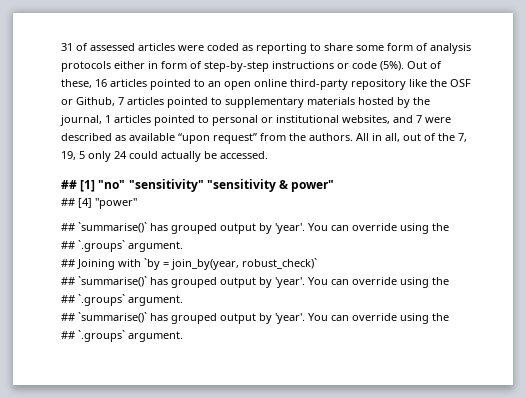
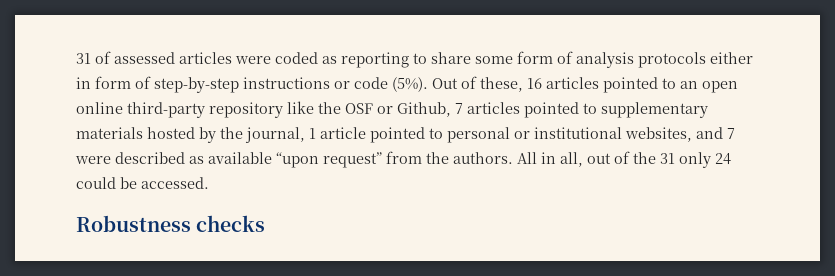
[114,115,151,123] articles -> [320,127,366,139] article
[458,133,467,142] [61,151,85,160] 7, 19, 5 -> [660,153,675,164] 31
[161,151,201,162] actually -> (116, 183) none
[61,179,335,192] [61,198,137,209] [61,222,449,234] [61,240,183,252] [61,258,317,270] [61,276,449,288] [61,294,183,306] [61,312,449,324] [61,330,183,342] ## [1] "no" "sensitivity" "sensitivity & power" // ## [4] "power" // ## `summarise()` has grouped output by 'year'. You can override using the // ## `.groups` argument. // ## Joining with `by = join_by(year, robust_check)` // ## `summarise()` has grouped output by 'year'. You can override using the // ## `.groups` argument. // ## `summarise()` has grouped output by 'year'. You can override using the // ## `.groups` argument. -> [76,215,266,232] Robustness checks

